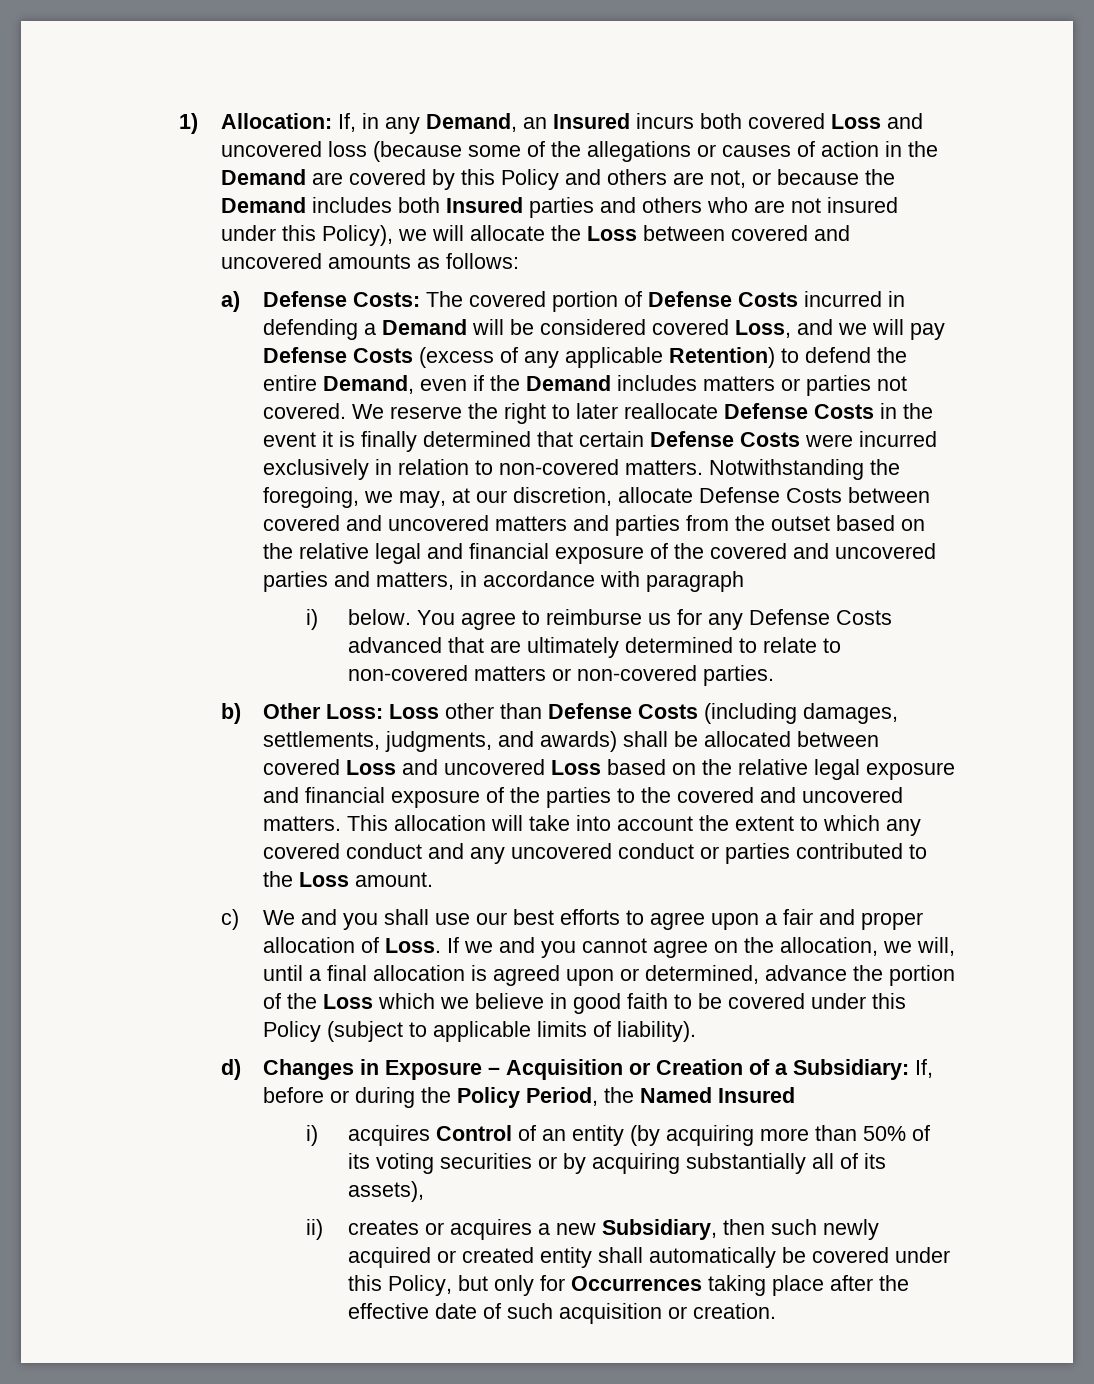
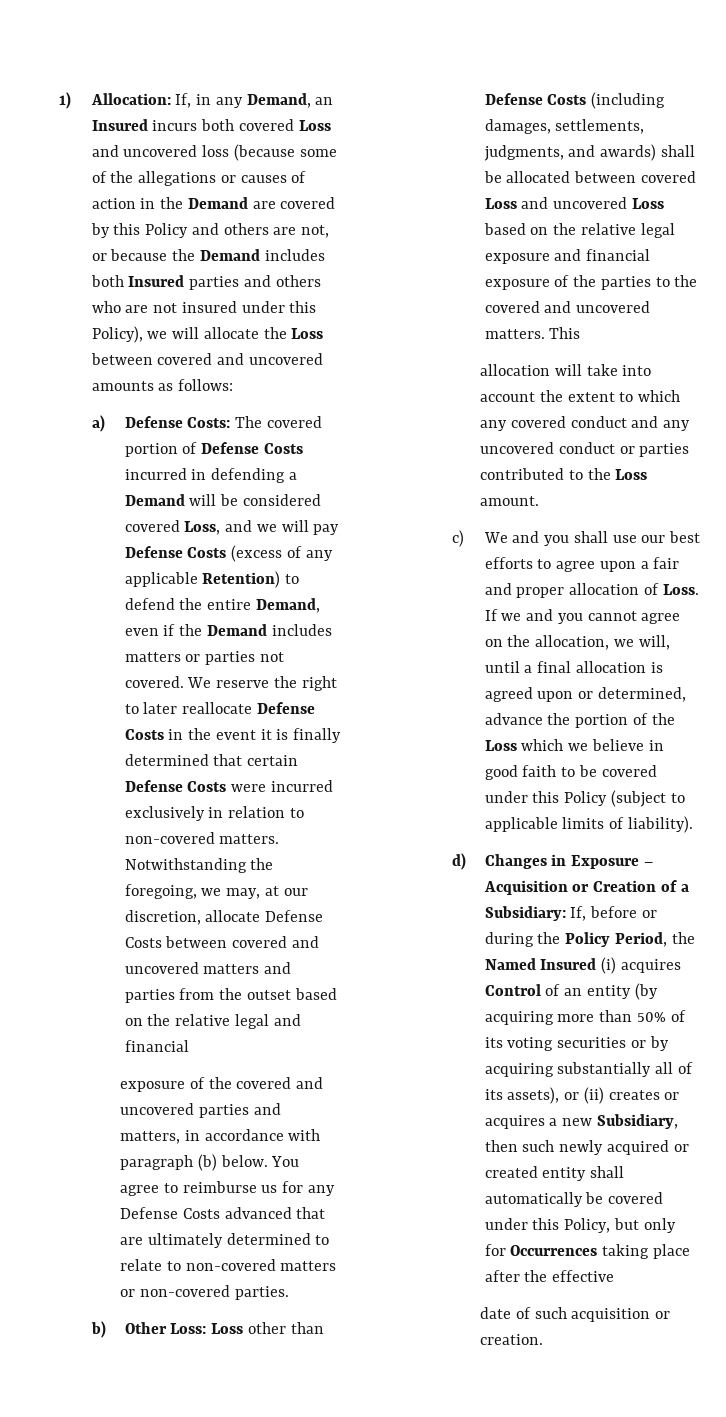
(550, 551) none -> (189, 1046) //
[305,609,318,630] // i) -> [197,1154,217,1171] (b)
(389, 823) none -> (581, 333) //
[305,1125,318,1146] // i) -> [601,957,617,974] (i)
[305,1219,323,1240] // ii) -> [564,1087,604,1104] or (ii)
(429, 1311) none -> (615, 1276) //

